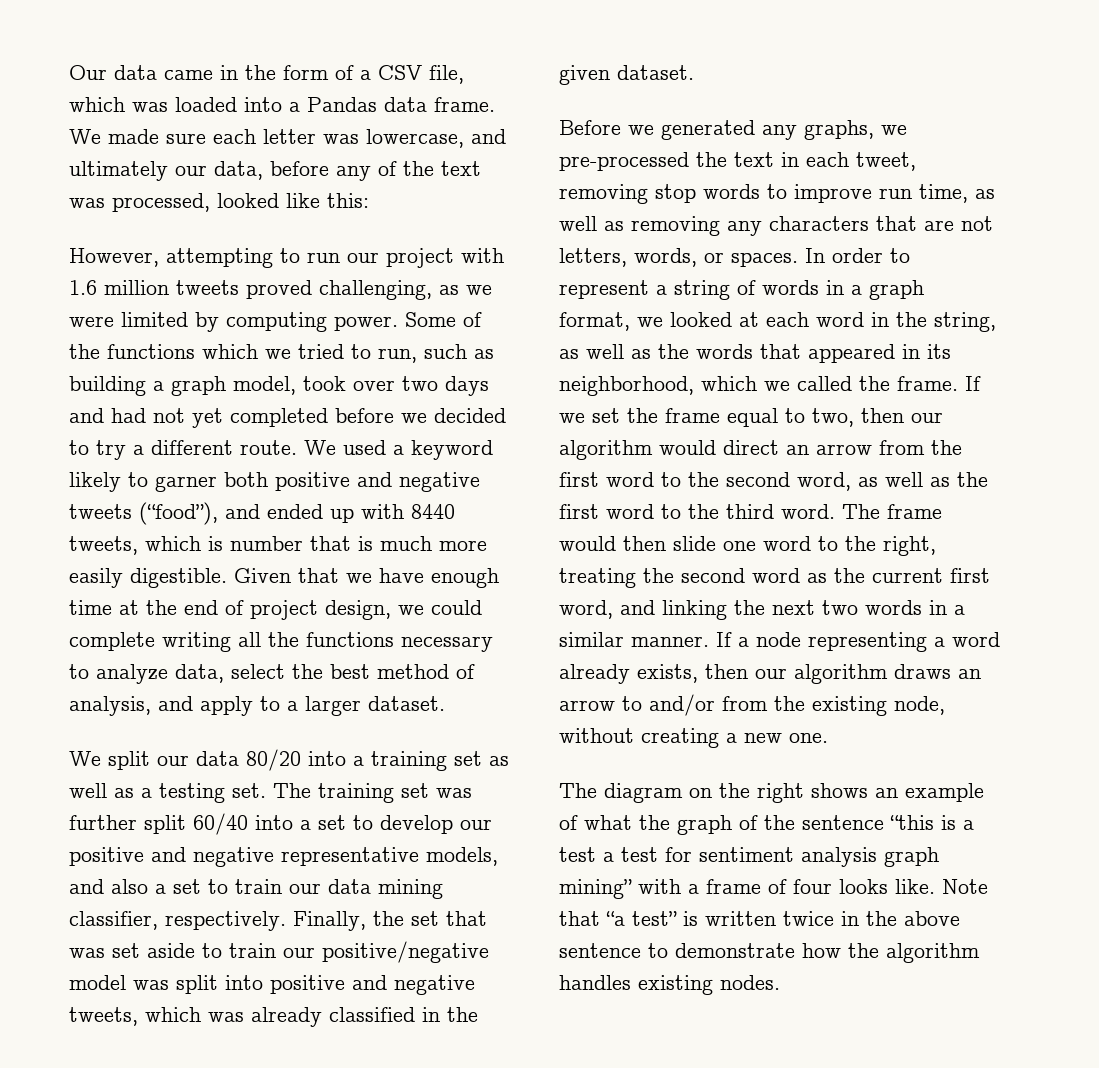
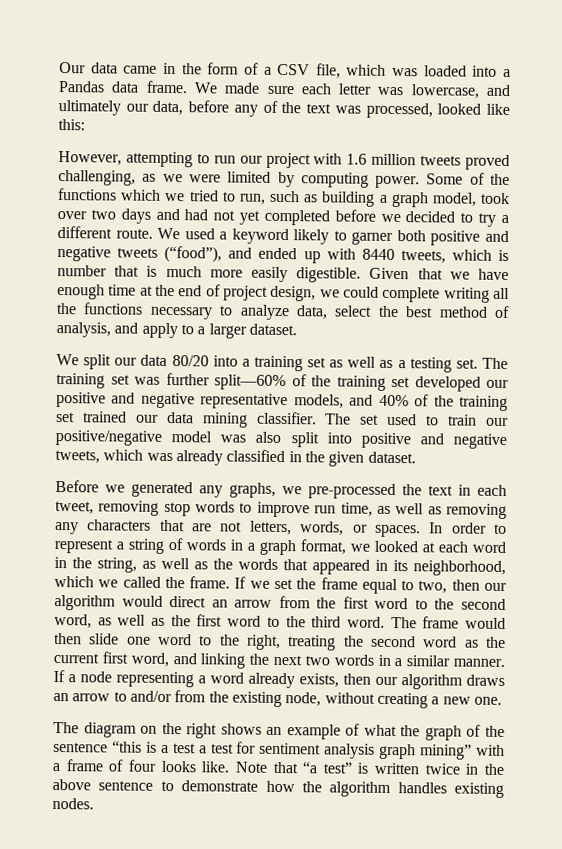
[144,813,453,835] split 60/40 into a set to develop -> [214,374,481,392] split—60% of the training set developed
[111,879,443,899] [69,911,487,931] [69,943,195,958] also a set to train our data mining classifier, respectively. Finally, the set that was set aside -> [378,394,509,412] [56,411,418,428] 40% of the training set trained our data mining classifier. The set used
(169, 985) none -> [255,431,282,444] also

